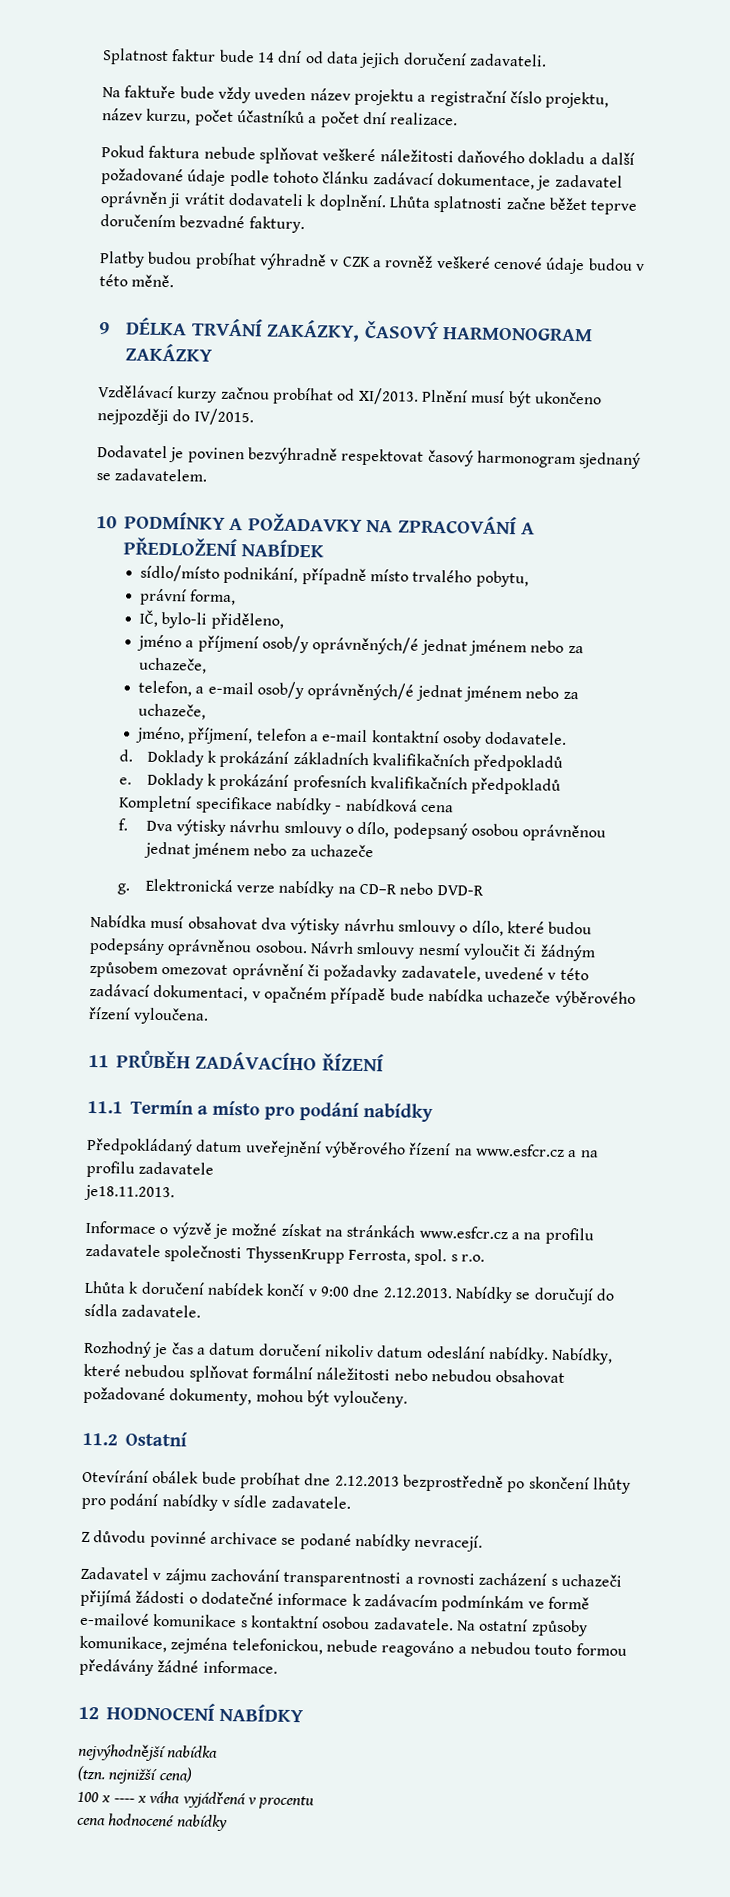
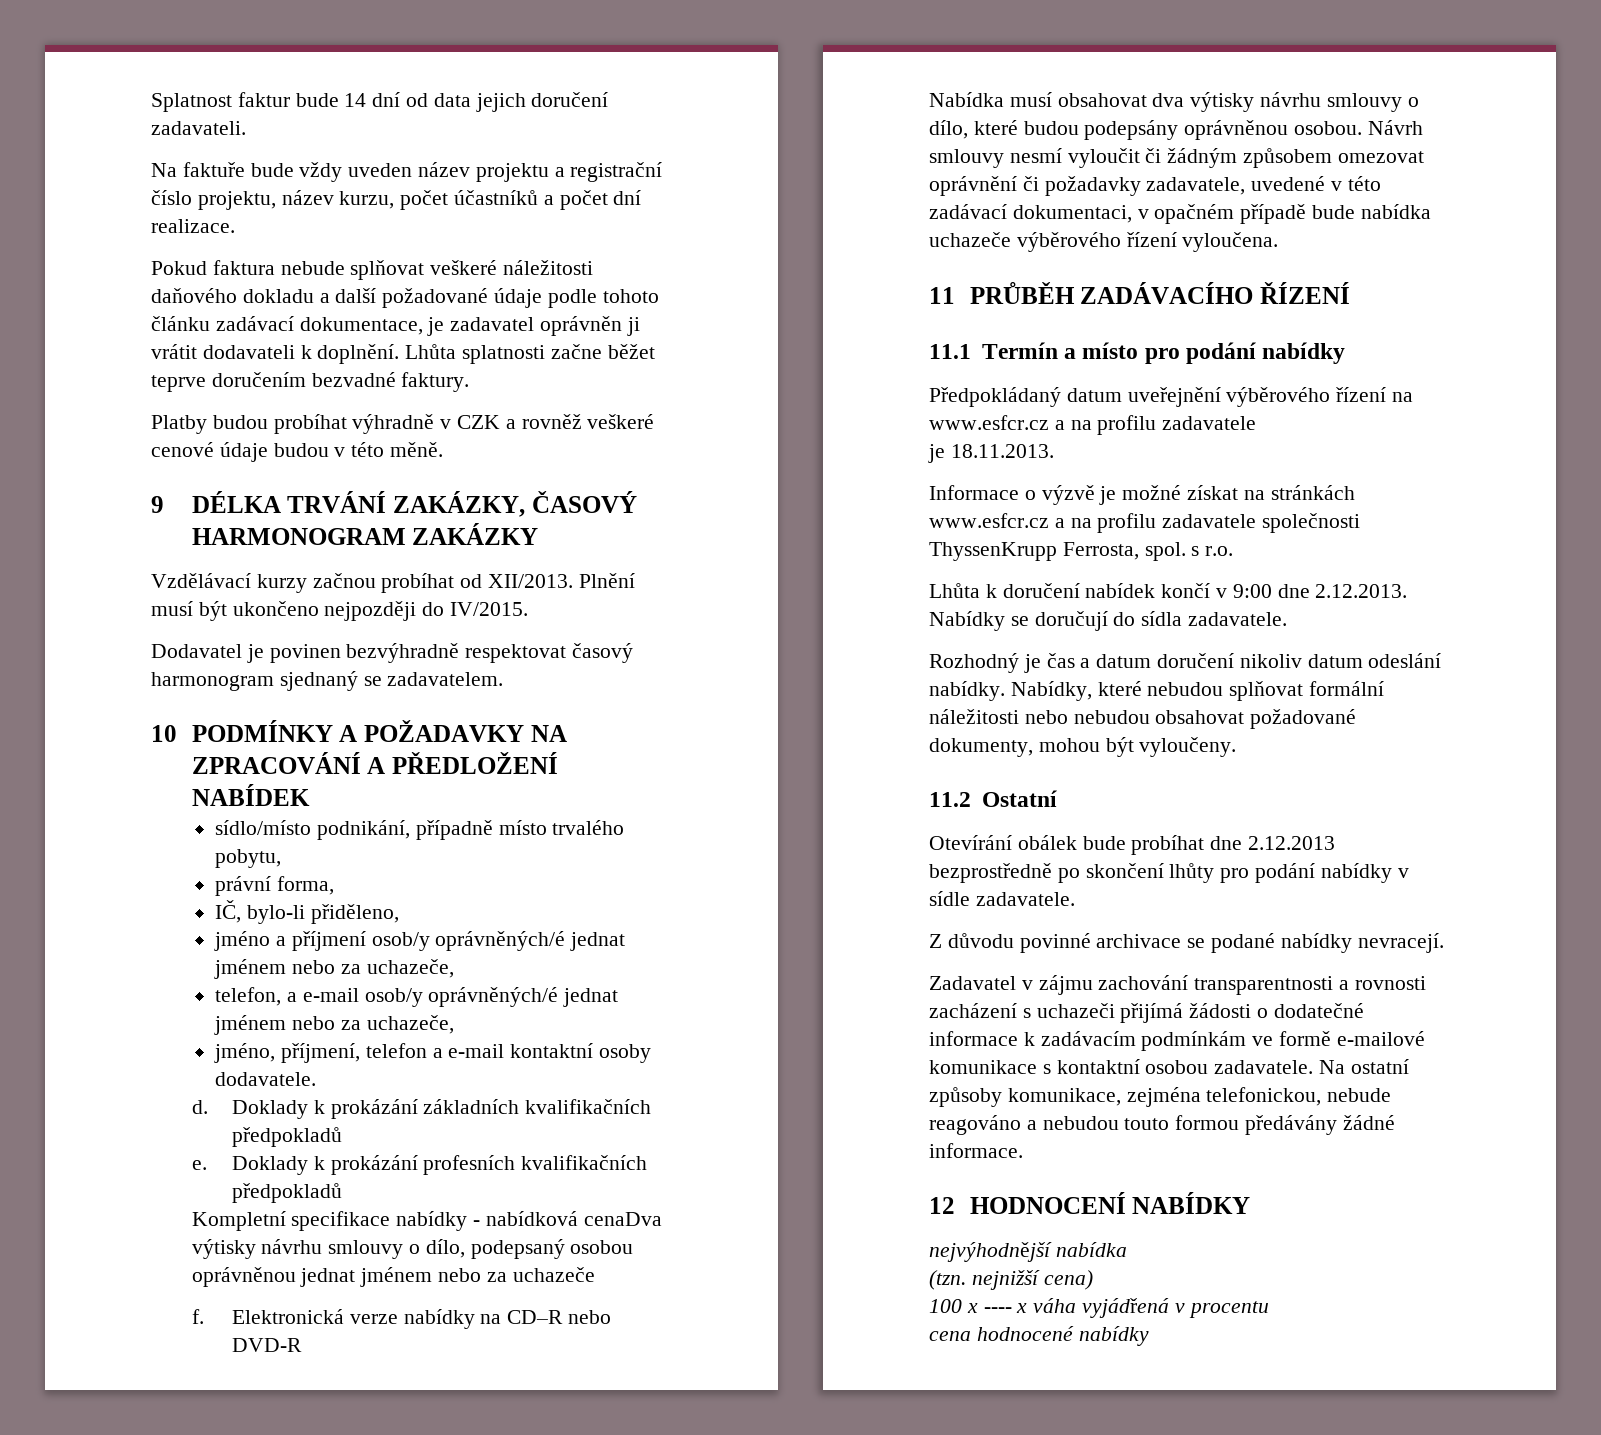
[357,387,419,405] XI/2013. -> [488,574,574,588] XII/2013.
[421,804,455,813] [118,818,173,832] cena // f. Dva -> [583,1212,662,1226] cenaDva
[117,883,131,895] g. -> [191,1309,204,1324] f.
[84,1184,175,1202] je18.11.2013. -> [928,444,1054,463] je 18.11.2013.

